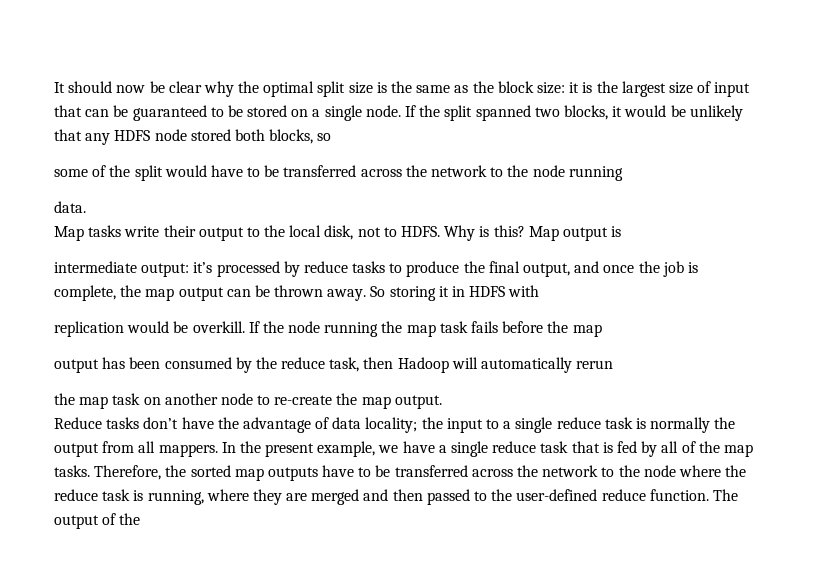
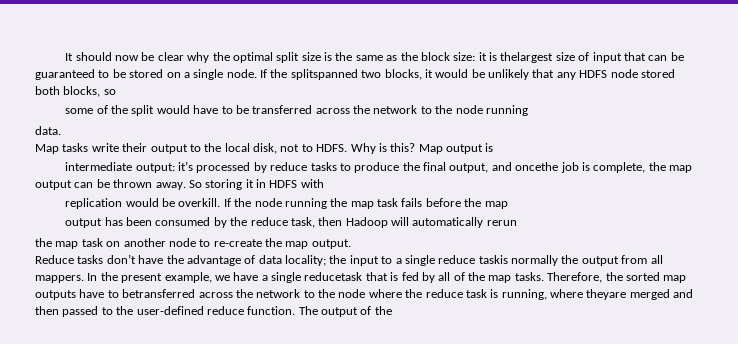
[596,81,666,97] the largest -> [500,52,554,63] thelargest
[444,105,531,121] split spanned -> [290,69,358,80] splitspanned
[603,261,660,273] once the -> [515,162,559,171] oncethe
[604,417,646,429] task is -> [478,255,508,264] taskis
[492,441,569,453] reduce task -> [304,272,363,281] reducetask
[375,465,468,477] be transferred -> [122,289,196,298] betransferred
[252,489,308,505] they are -> [586,289,627,300] theyare

